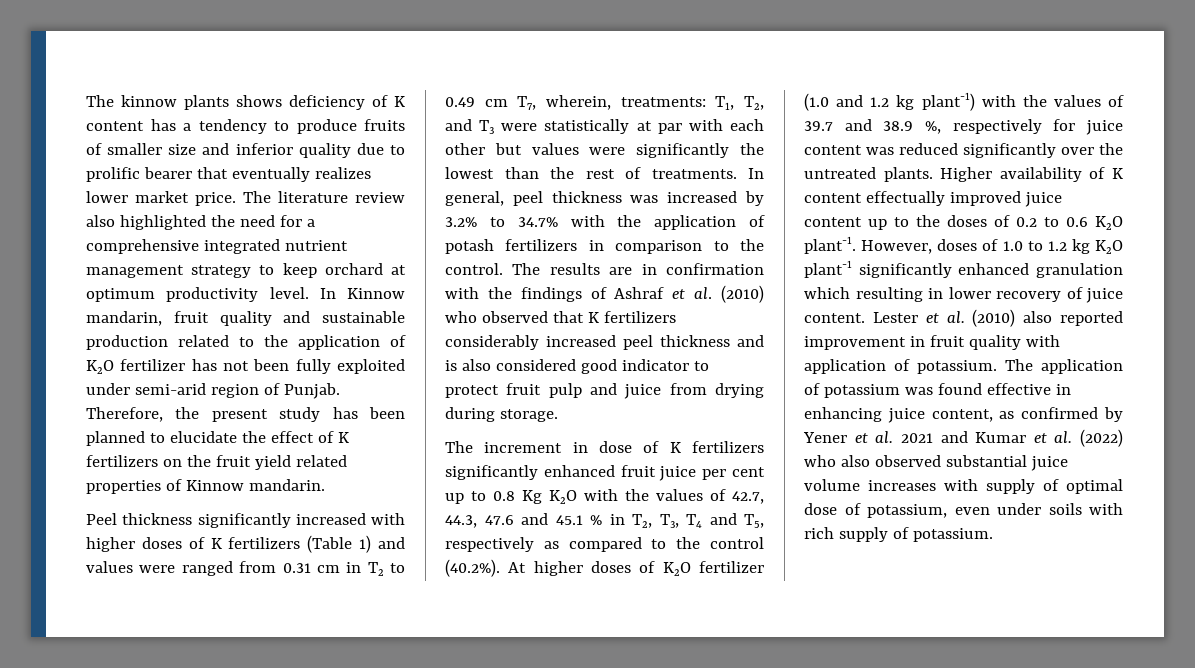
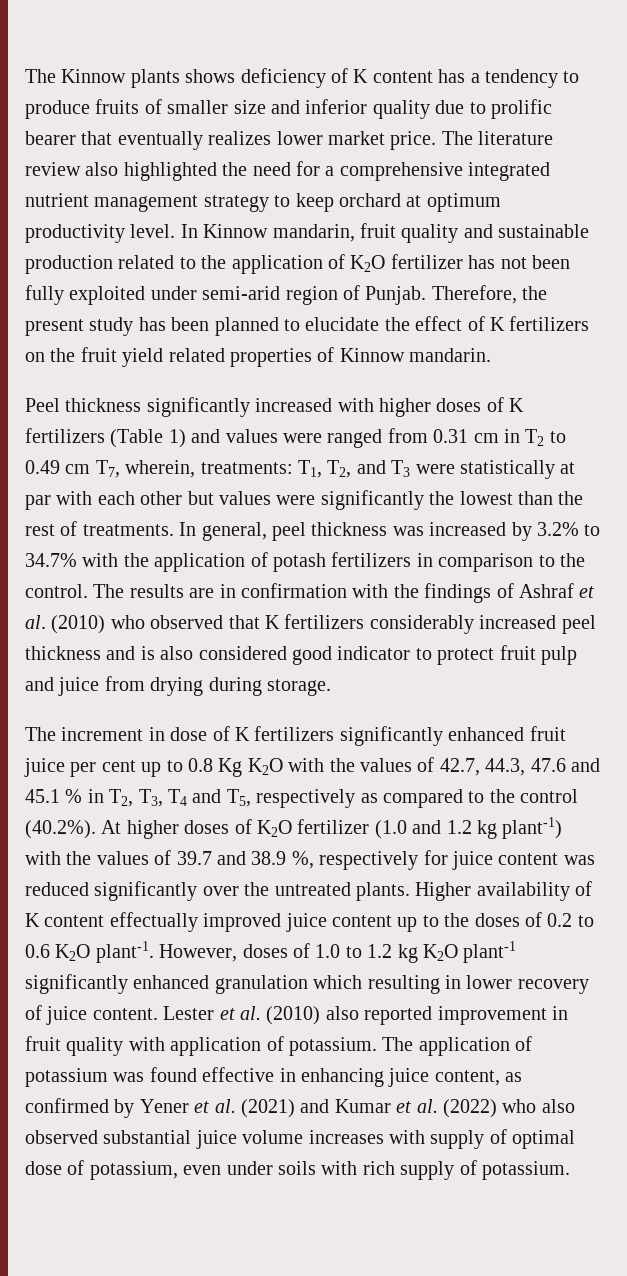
[86,95,177,107] The kinnow -> [25,69,127,83] The Kinnow
[900,433,933,443] 2021 -> [241,1099,295,1118] (2021)

